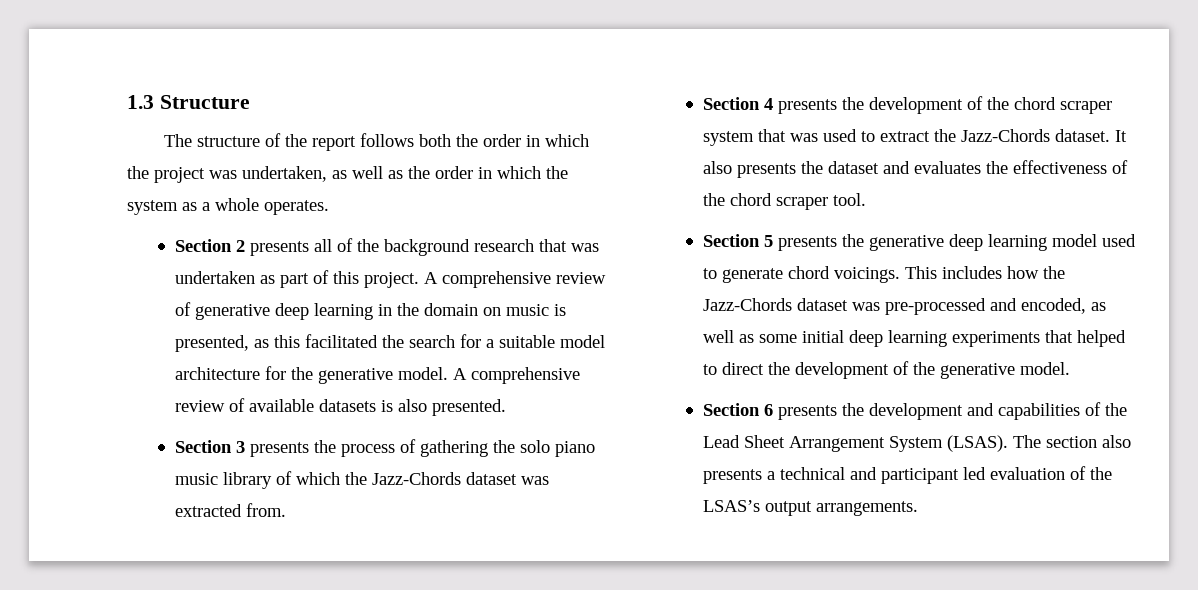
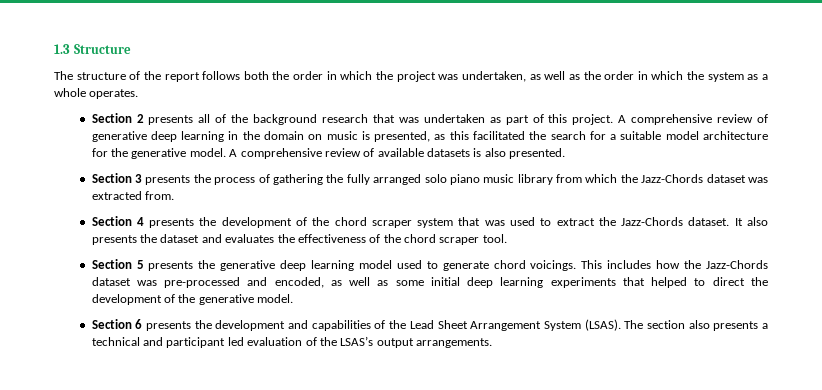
(516, 446) none -> [346,174,422,185] fully arranged
[276,471,293,485] of -> [556,174,583,183] from

